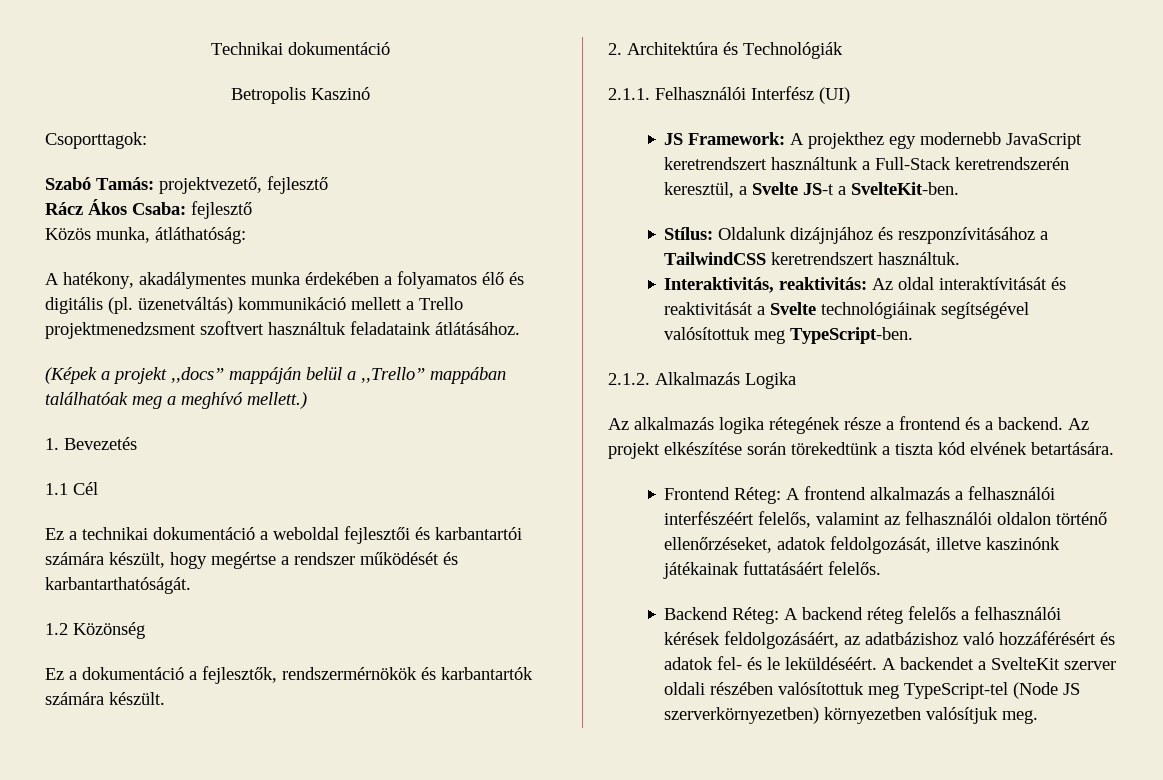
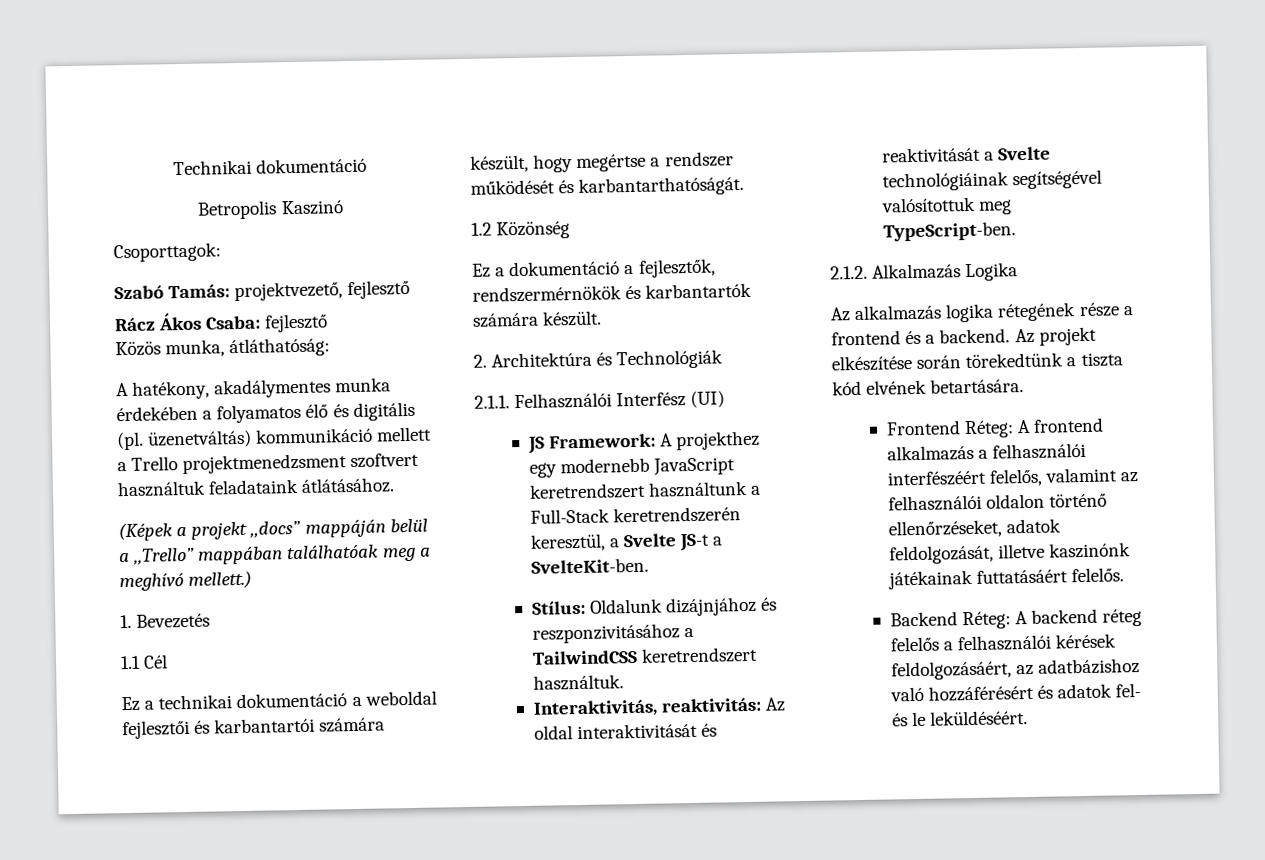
[898,227,1036,244] reszponzívitásához -> [531,623,680,644] reszponzivitásához
[939,277,1048,290] interaktívitását -> [576,722,698,740] interaktivitását
[882,657,1117,670] [664,682,1081,699] [664,707,1039,724] A backendet a SvelteKit szerver oldali részében valósítottuk meg TypeScript-tel (Node JS szerverkörnyezetben) környezetben valósítjuk meg. -> (1029, 718) none

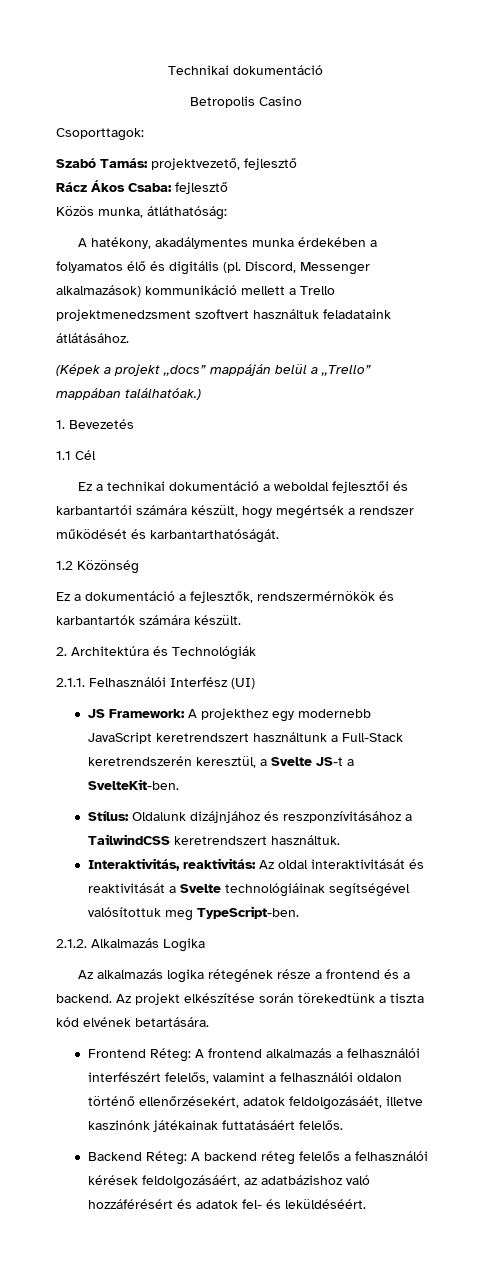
[280,200,344,216] Kaszinó -> [258,96,302,106] Casino
[147,429,253,449] üzenetváltás) -> [245,261,370,275] [56,285,141,297] Discord, Messenger alkalmazások)
[287,544,431,562] [119,570,253,592] találhatóak meg a meghívó mellett.) -> [125,388,201,400] találhatóak.)
[576,153,647,172] megértse -> [276,505,344,519] megértsék
[531,623,680,644] reszponzivitásához -> [282,811,402,823] reszponzívitásához
[886,470,987,487] interfészéért -> [87,1072,161,1082] interfészért
[1120,471,1140,483] az -> [268,1075,276,1082] a
[887,518,1061,539] [888,544,994,565] ellenőrzéseket, adatok feldolgozását, -> [138,1096,382,1110] ellenőrzésekért, adatok feldolgozásáét,
[911,711,926,727] le -> (281, 1204) none

